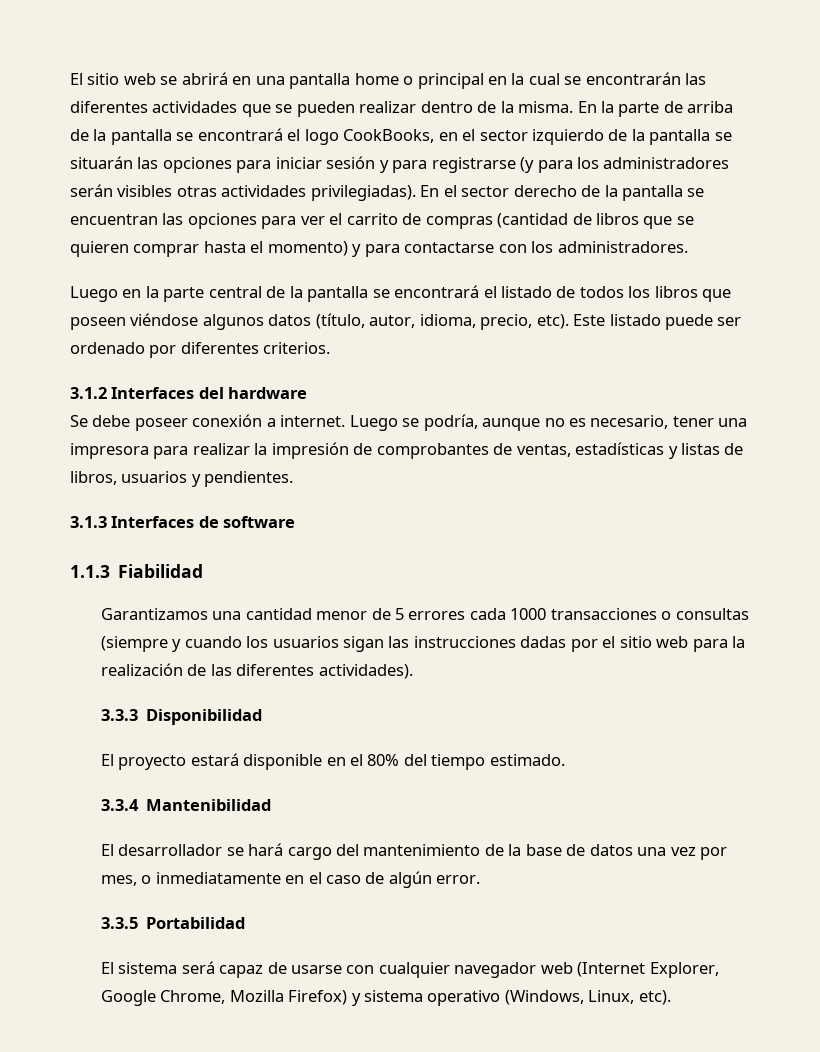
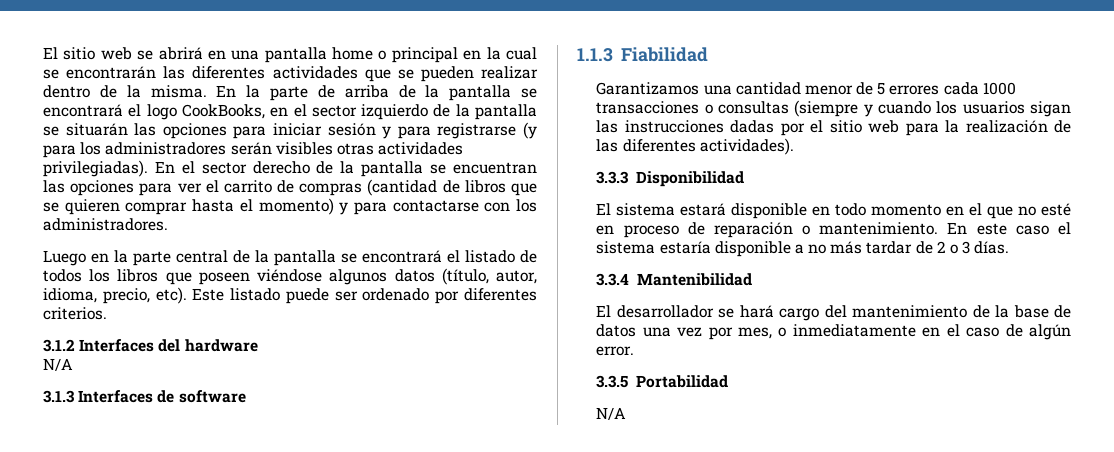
[70,414,748,431] [70,442,744,459] [70,471,294,487] Se debe poseer conexión a internet. Luego se podría, aunque no es necesario, tener una impresora para realizar la impresión de comprobantes de ventas, estadísticas y listas de libros, usuarios y pendientes. -> [43,358,73,371] N/A
[118,755,187,770] proyecto -> [616,203,676,216] sistema
[349,754,565,770] el 80% del tiempo estimado. -> [835,203,1071,219] [596,222,1071,238] [596,241,1010,257] todo momento en el que no esté en proceso de reparación o mantenimiento. En este caso el sistema estaría disponible a no más tardar de 2 o 3 días.
[100,961,719,978] [100,990,671,1006] El sistema será capaz de usarse con cualquier navegador web (Internet Explorer, Google Chrome, Mozilla Firefox) y sistema operativo (Windows, Linux, etc). -> [596,407,627,420] N/A

